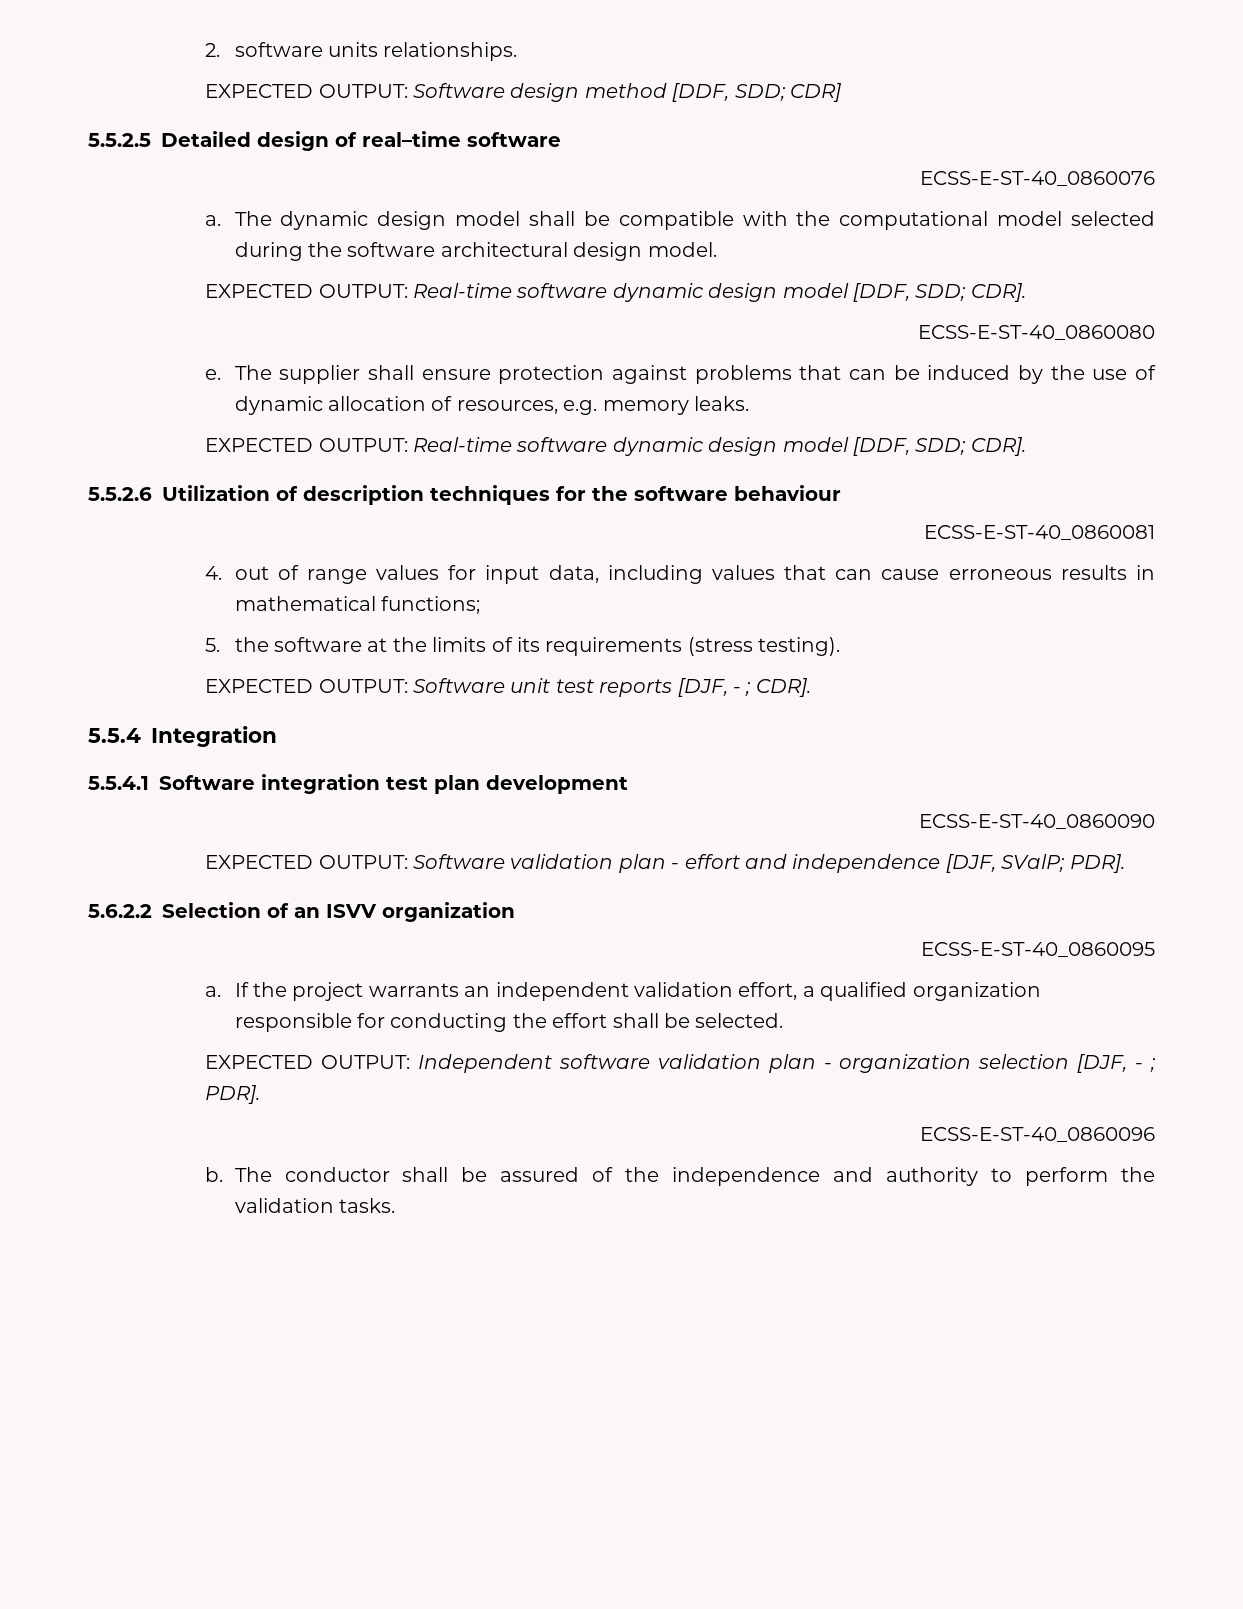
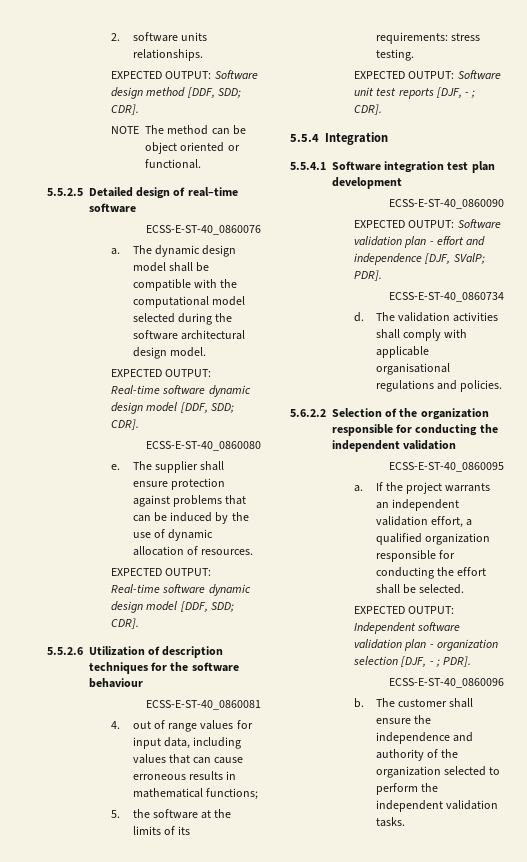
[790,83,843,102] CDR] -> [111,104,140,115] [111,125,246,135] [145,142,240,154] [145,159,202,169] CDR]. // NOTE The method can be object oriented or functional.
[456,396,749,415] resources, e.g. memory leaks. -> [201,549,254,555] resources.
[545,637,841,656] requirements (stress testing). -> [375,32,480,44] [375,49,414,61] requirements: stress testing.
(1125, 863) none -> [389,292,504,302] [354,312,499,322] [375,329,468,341] [375,346,429,358] [375,363,450,375] [375,380,503,392] // ECSS-E-ST-40_0860734 // d. The validation activities shall comply with applicable organisational regulations and policies.
[294,902,515,922] an ISVV organization -> [399,408,489,420] [332,424,498,436] [332,440,457,452] the organization responsible for conducting the independent validation
[284,1167,979,1186] conductor shall be assured of the independence and authority -> [397,698,474,708] [375,715,431,724] [375,732,473,744] [375,749,459,761] [375,766,486,778] customer shall ensure the independence and authority of the organization selected
(1155, 1174) none -> [375,800,443,812] independent

